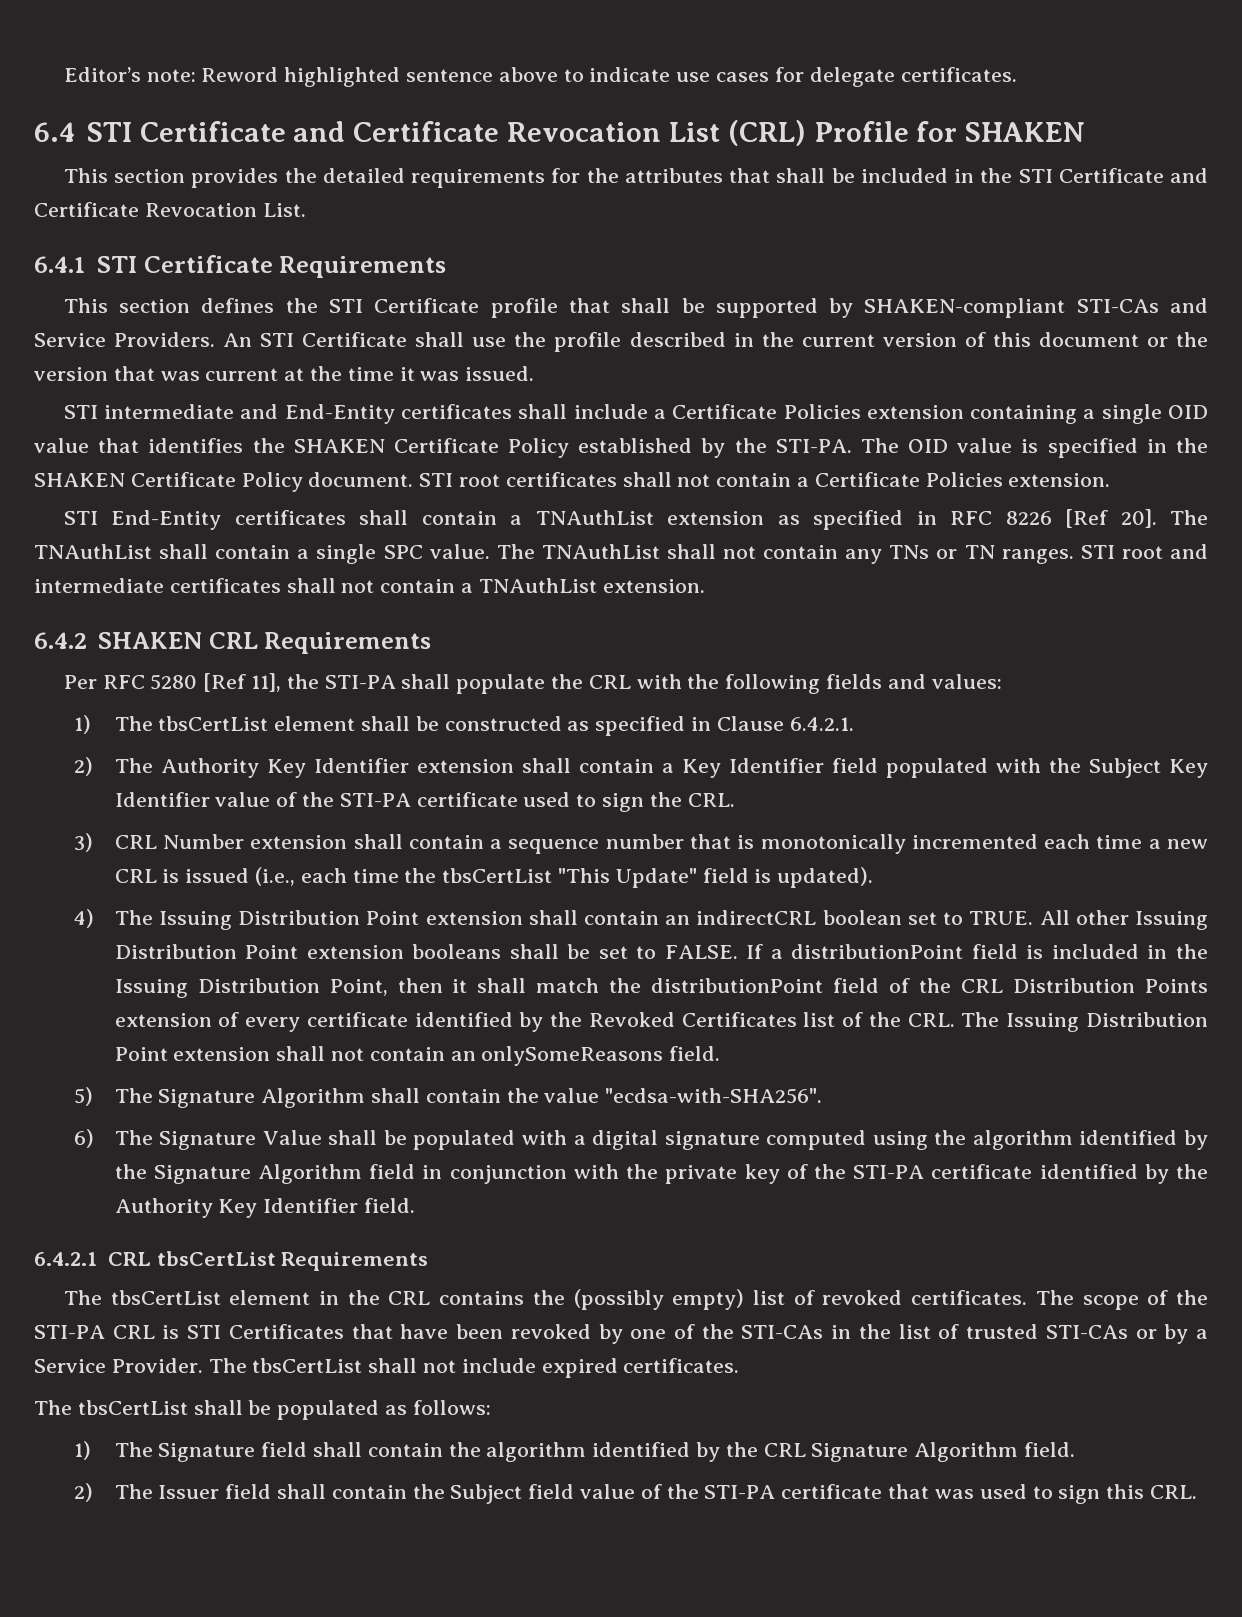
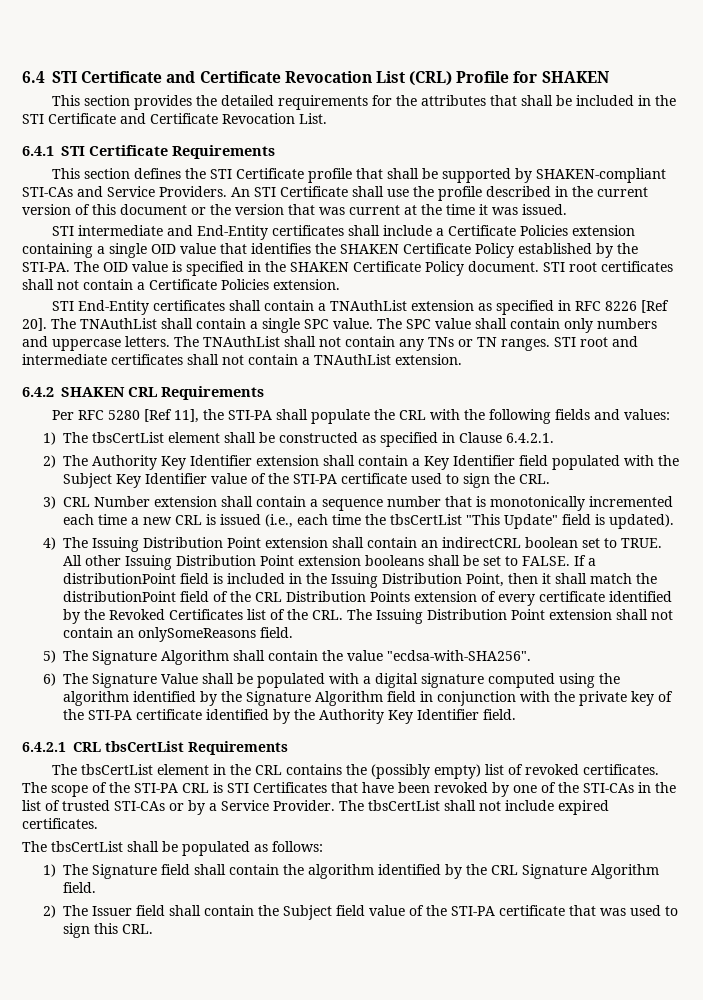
[63,67,1017,87] Editor’s note: Reword highlighted sentence above to indicate use cases for delegate certificates. // -> (22, 77) none
(535, 551) none -> [406,318,657,333] [22,336,199,351] SPC value shall contain only numbers and uppercase letters. The

